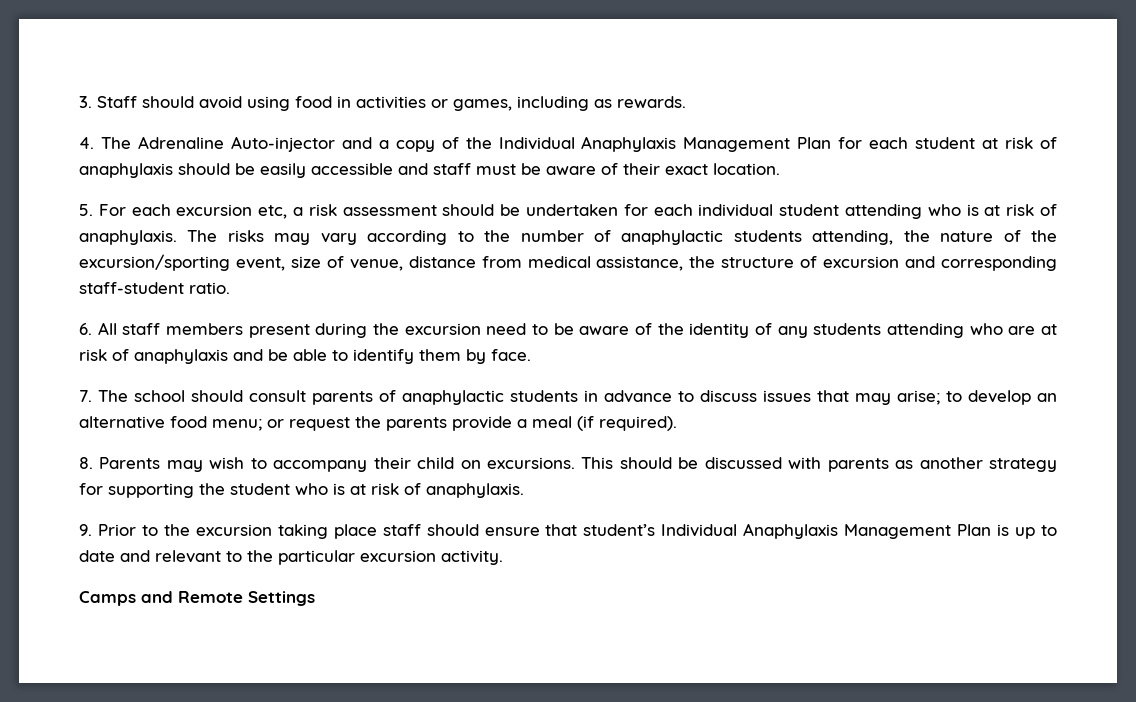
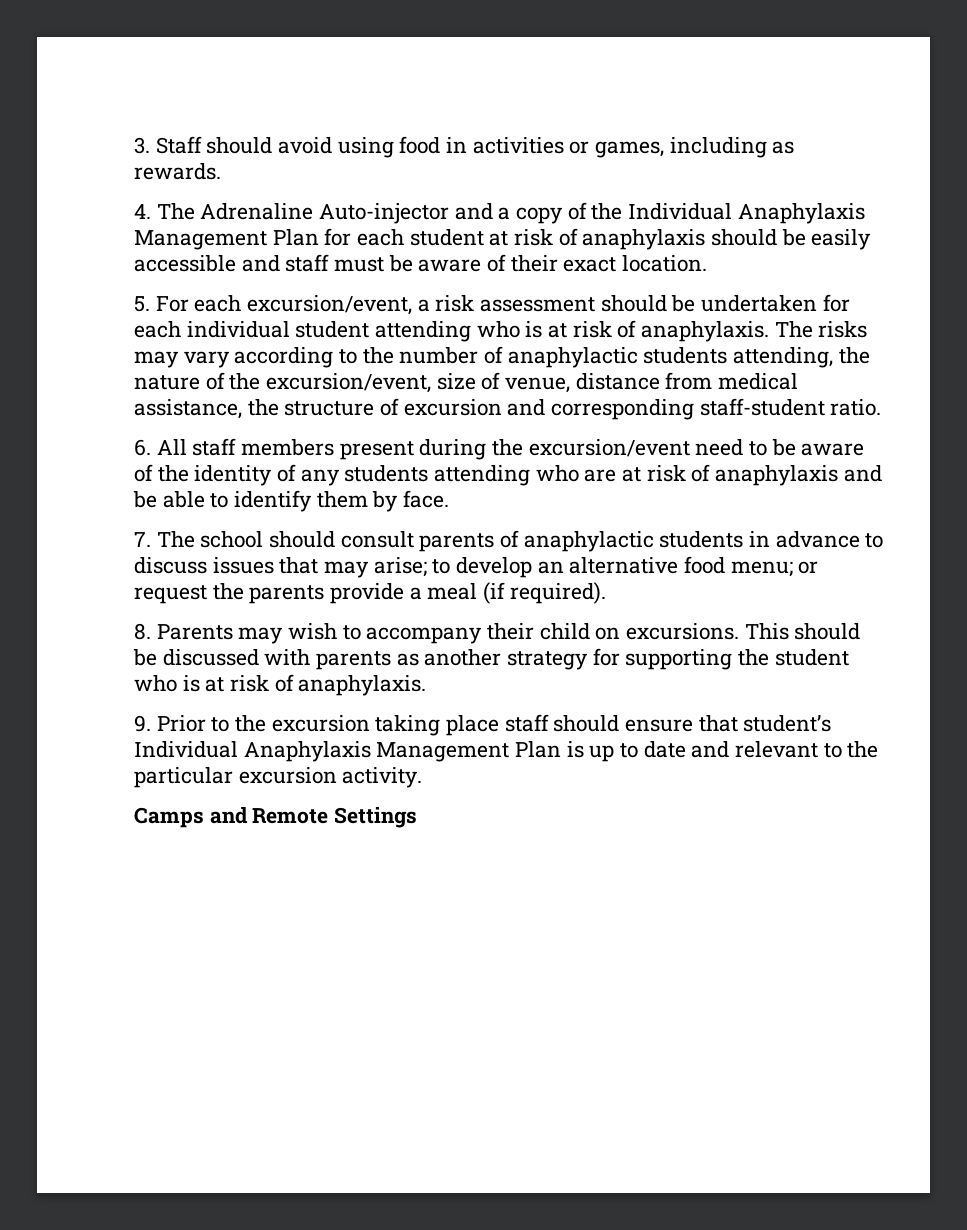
[176,204,288,219] excursion etc, -> [247,295,413,315] excursion/event,
[79,254,285,271] excursion/sporting event, -> [266,373,432,393] excursion/event,
[404,323,481,335] excursion -> [528,439,690,457] excursion/event

